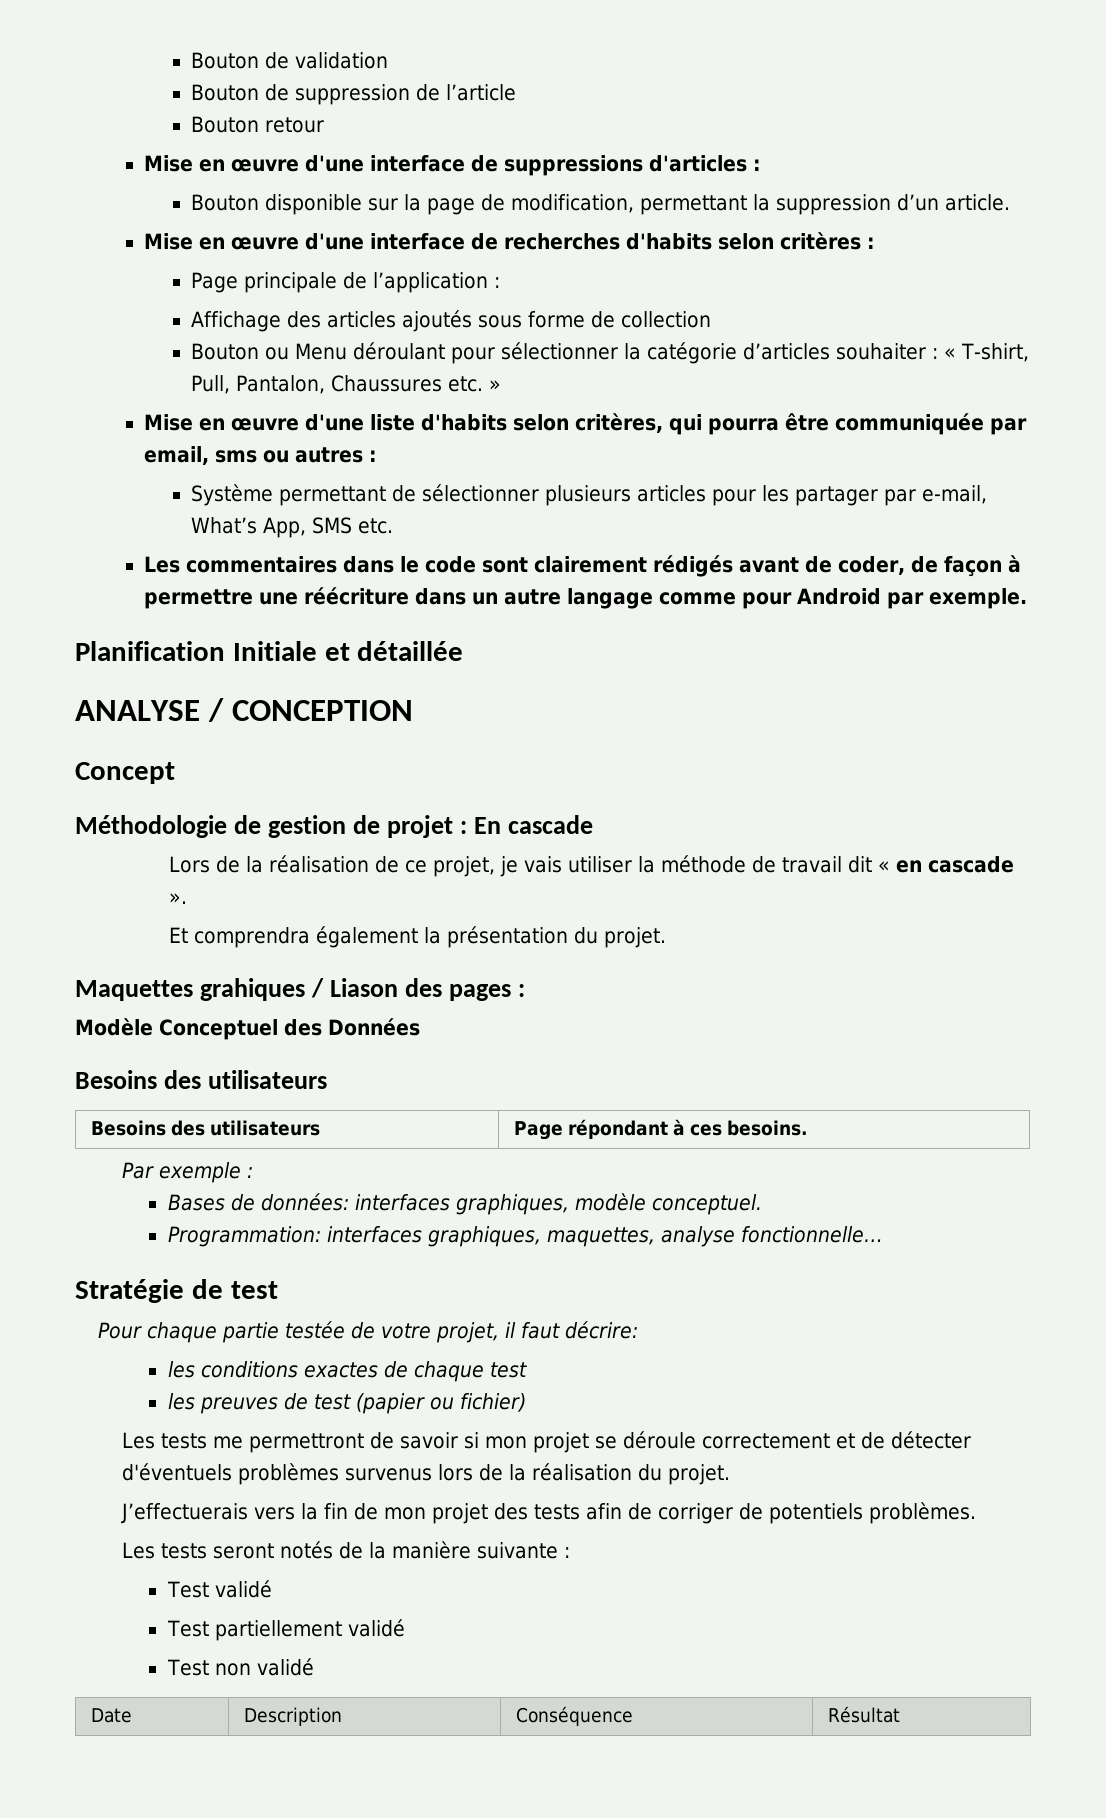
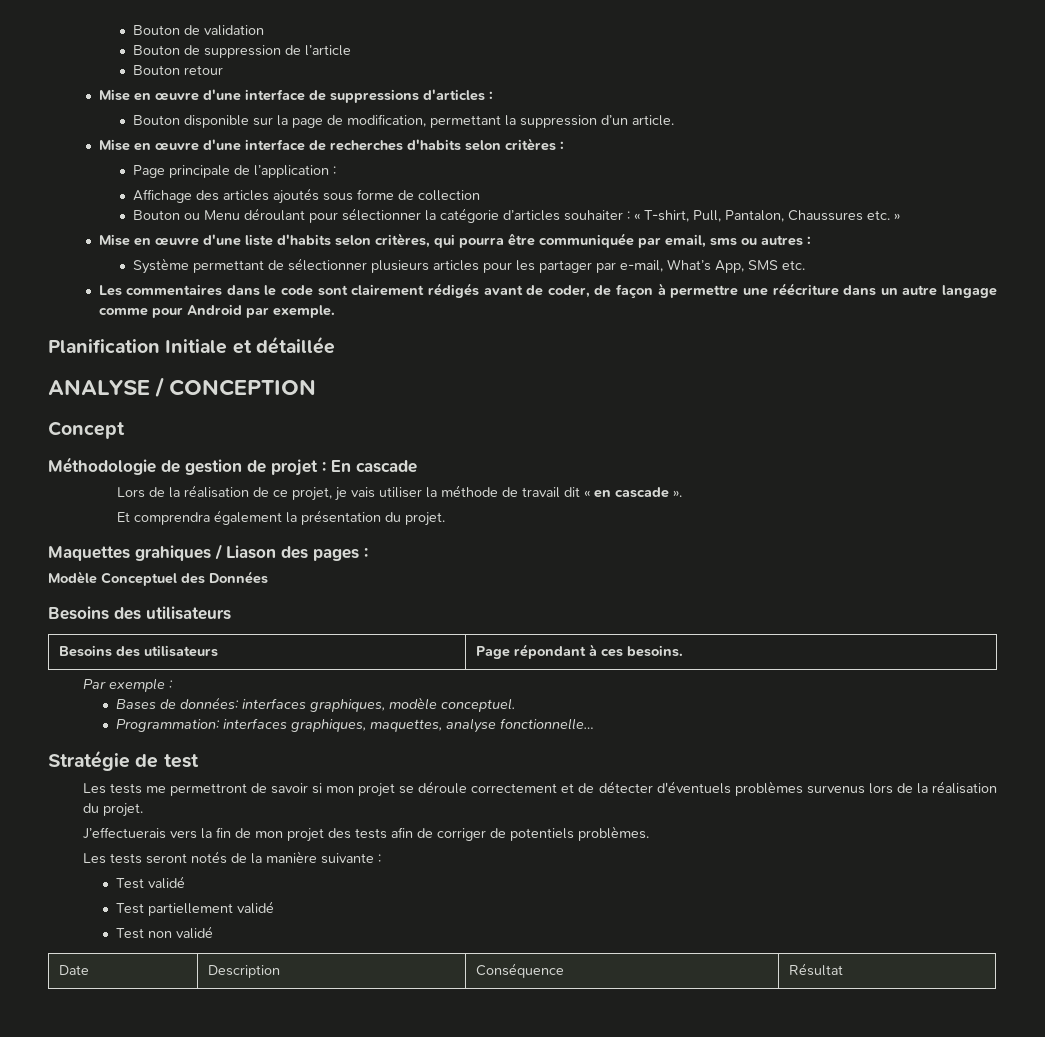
[98,1321,639,1343] [167,1361,527,1382] [167,1393,526,1414] // Pour chaque partie testée de votre projet, il faut décrire: // les conditions exactes de chaque test // les preuves de test (papier ou fichier) -> (199, 761) none

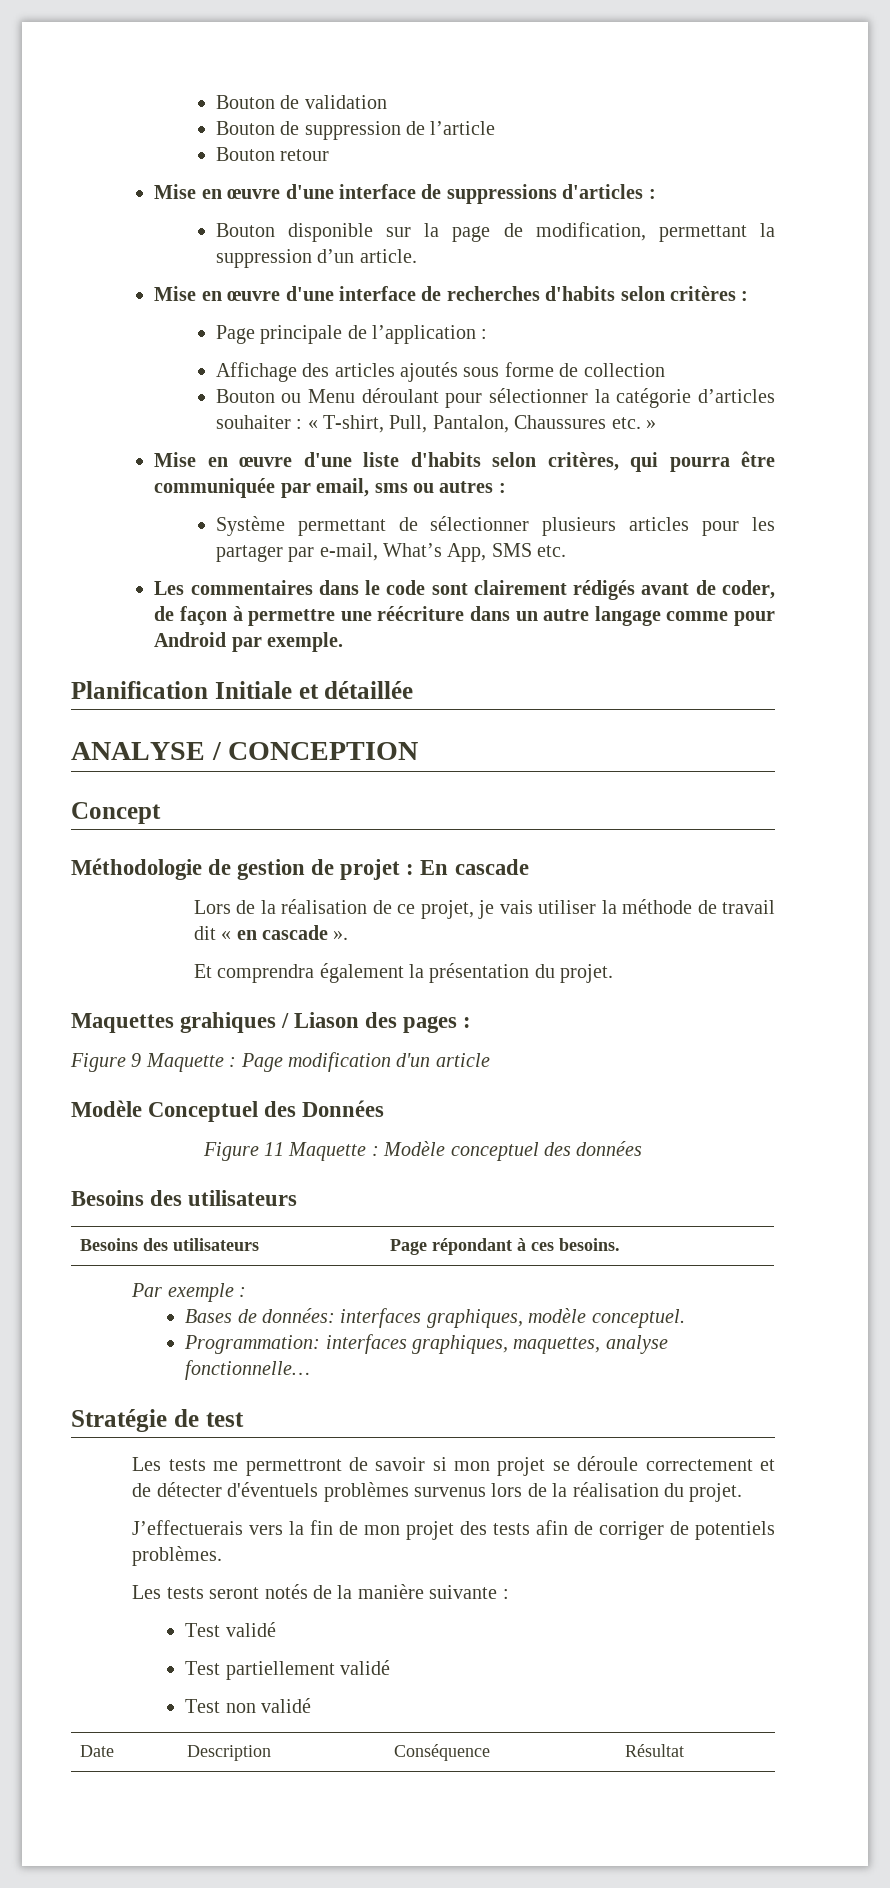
[48,571,268,586] Modèle Conceptuel des Données -> [70,1052,490,1072] [71,1100,385,1122] [202,1141,643,1161] Figure 9 Maquette : Page modification d'un article // Modèle Conceptuel des Données // Figure 11 Maquette : Modèle conceptuel des données

